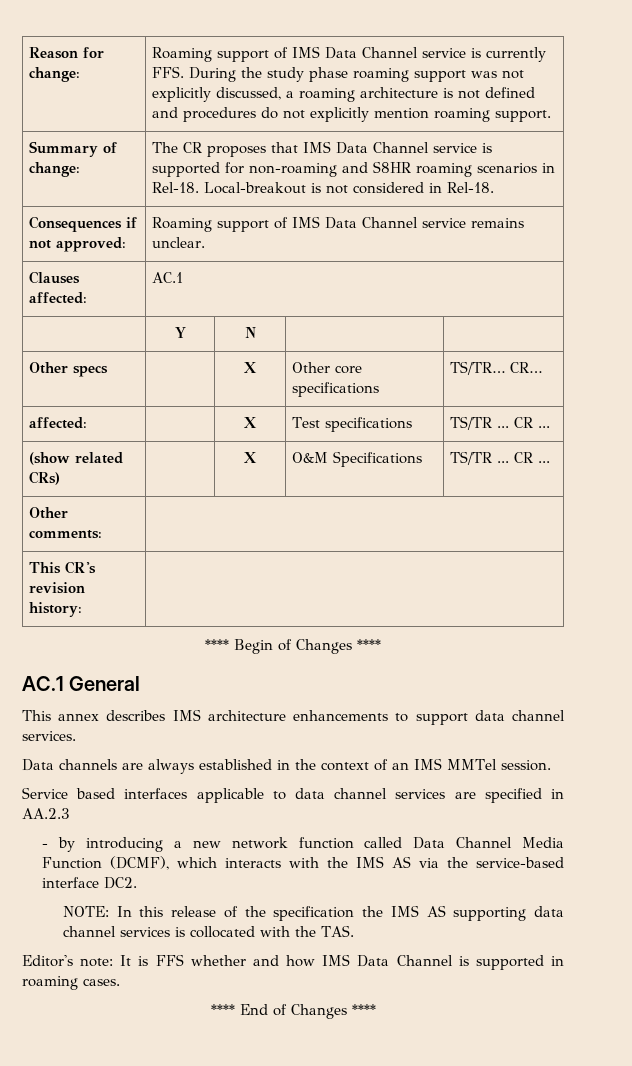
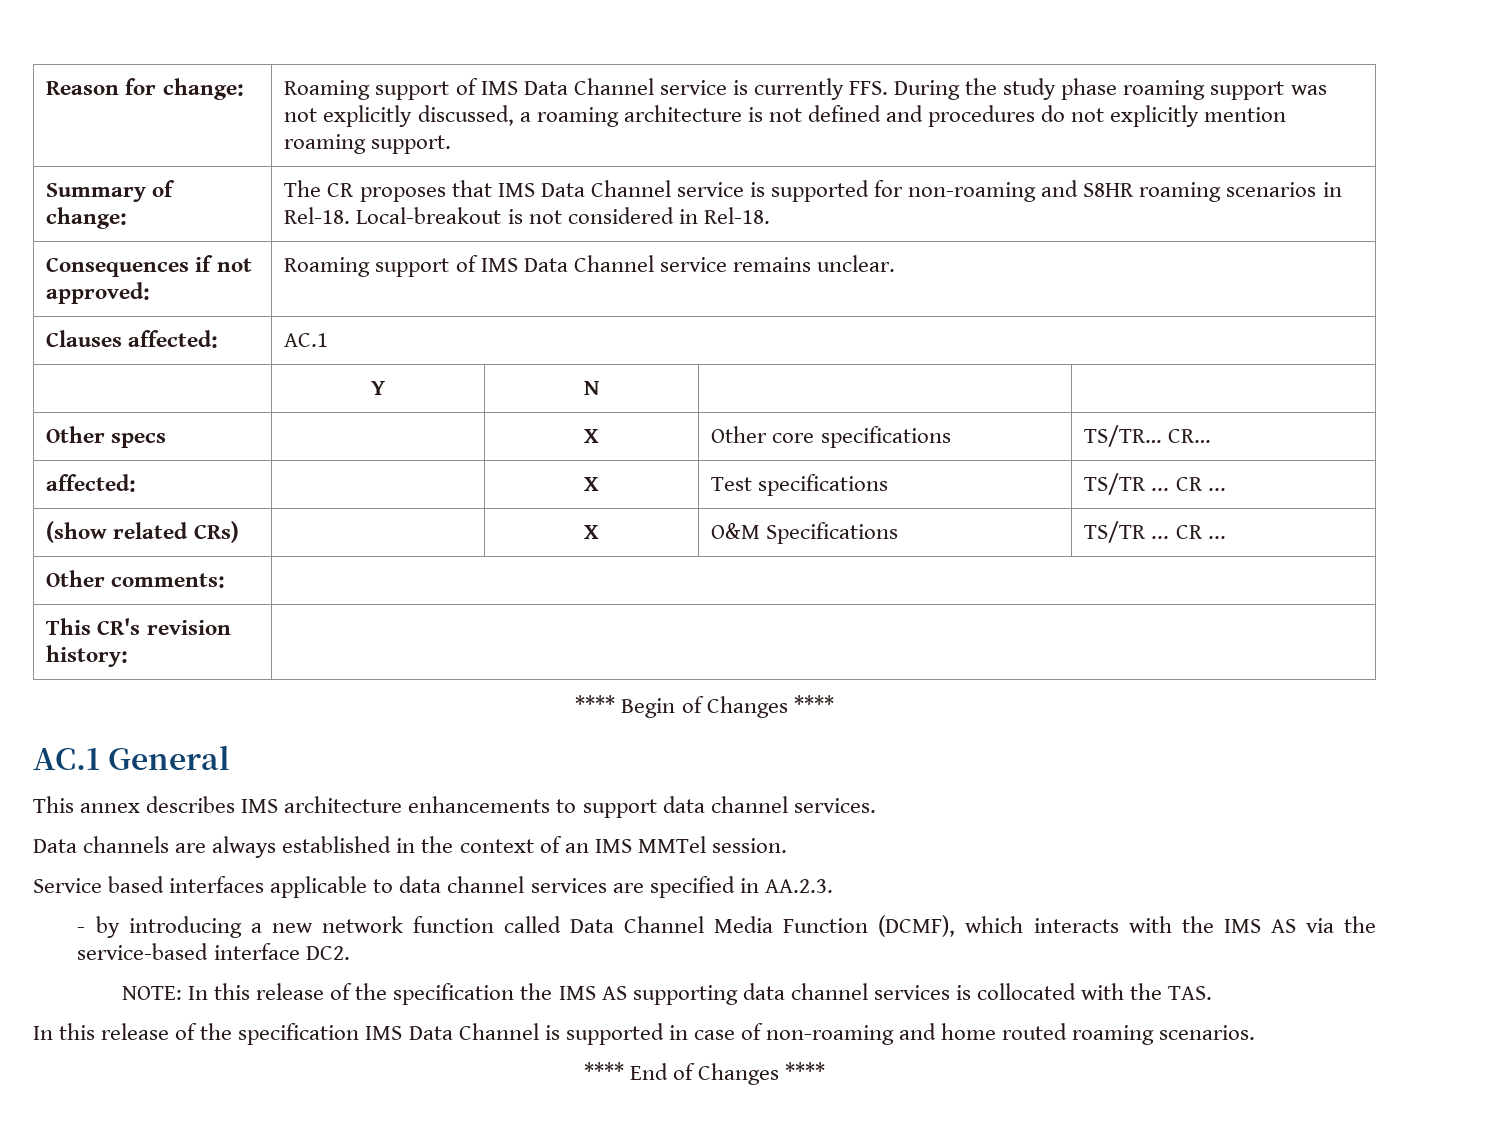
[22,808,70,819] AA.2.3 -> [764,879,833,893] AA.2.3.
[22,954,316,967] Editor's note: It is FFS whether and how -> [33,1023,360,1045] In this release of the specification
[22,976,120,990] roaming cases. -> [693,1023,1256,1045] case of non-roaming and home routed roaming scenarios.

